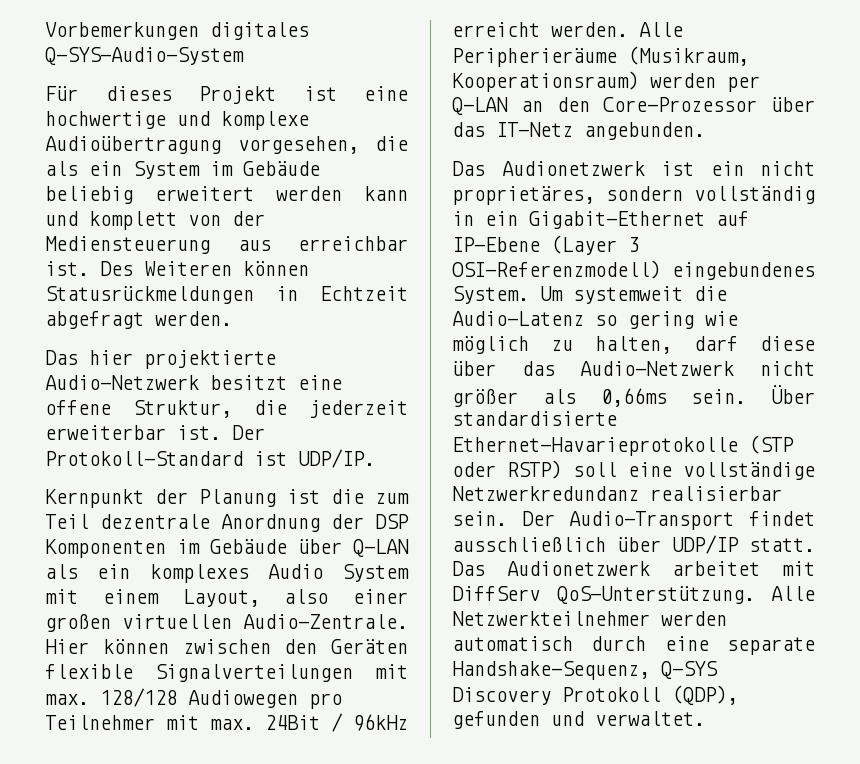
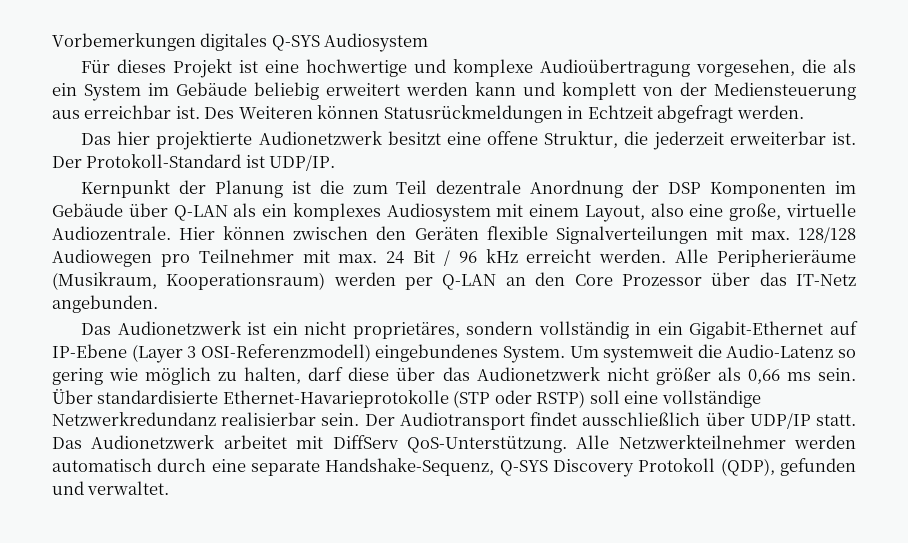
[45,47,244,65] Q-SYS-Audio-System -> [271,33,429,52] Q-SYS Audiosystem
[45,375,199,390] Audio-Netzwerk -> [258,131,382,145] Audionetzwerk
[267,564,409,582] Audio System -> [386,203,491,222] Audiosystem
[353,589,408,604] [45,614,408,632] einer großen virtuellen Audio-Zentrale. -> [689,203,856,221] [52,226,171,240] eine große, virtuelle Audiozentrale.
[265,713,408,732] 24Bit / 96kHz -> [386,249,518,266] 24 Bit / 96 kHz
[603,97,758,112] Core-Prozessor -> [574,274,702,286] Core Prozessor
[580,361,735,376] Audio-Netzwerk -> [476,367,600,381] Audionetzwerk
[600,388,667,407] 0,66ms -> [747,369,811,384] 0,66 ms
[569,511,735,530] Audio-Transport -> [399,412,525,430] Audiotransport

